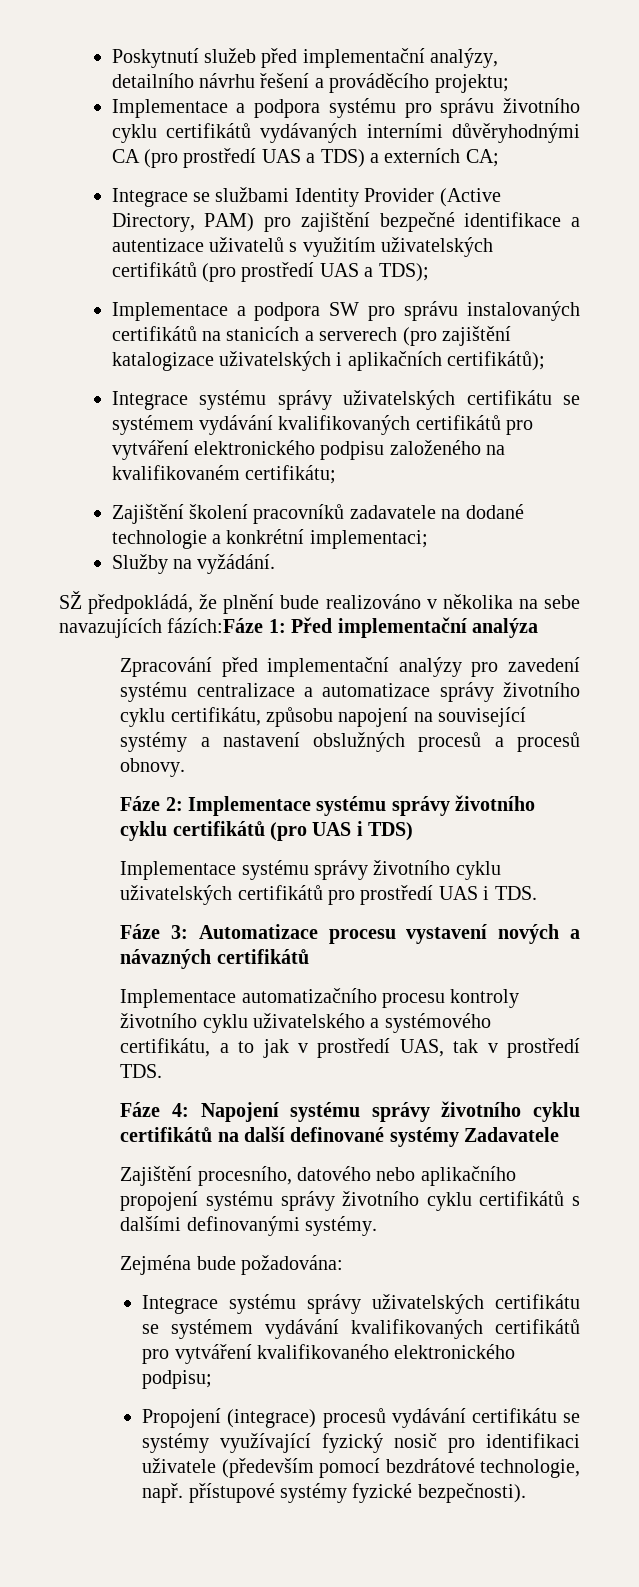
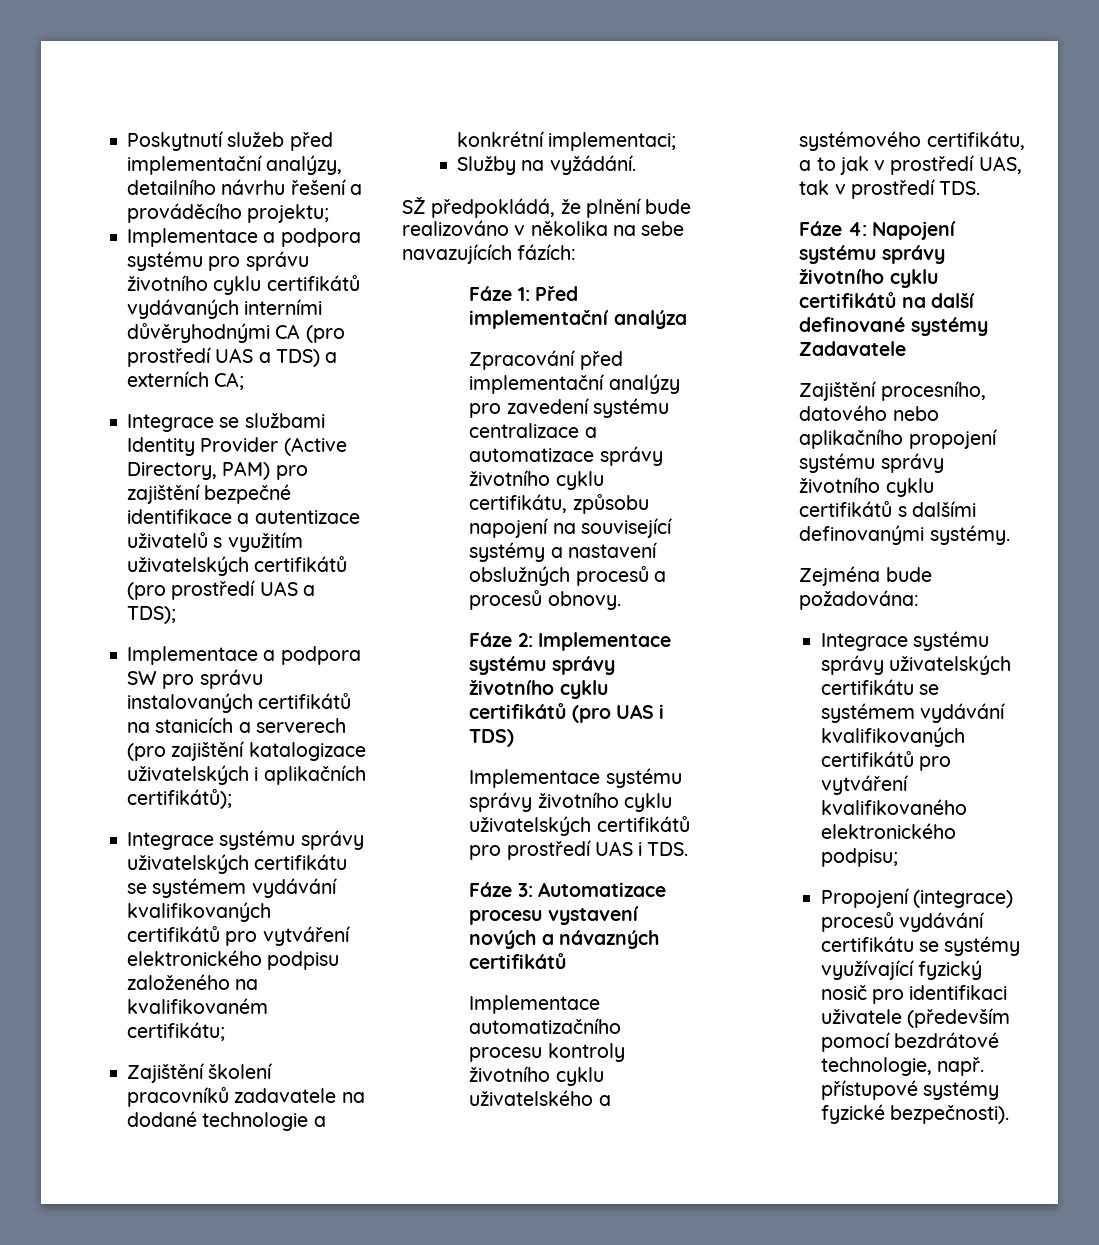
[167,618,264,633] fázích:Fáze -> [517,244,577,260] [469,286,513,301] fázích: // Fáze

